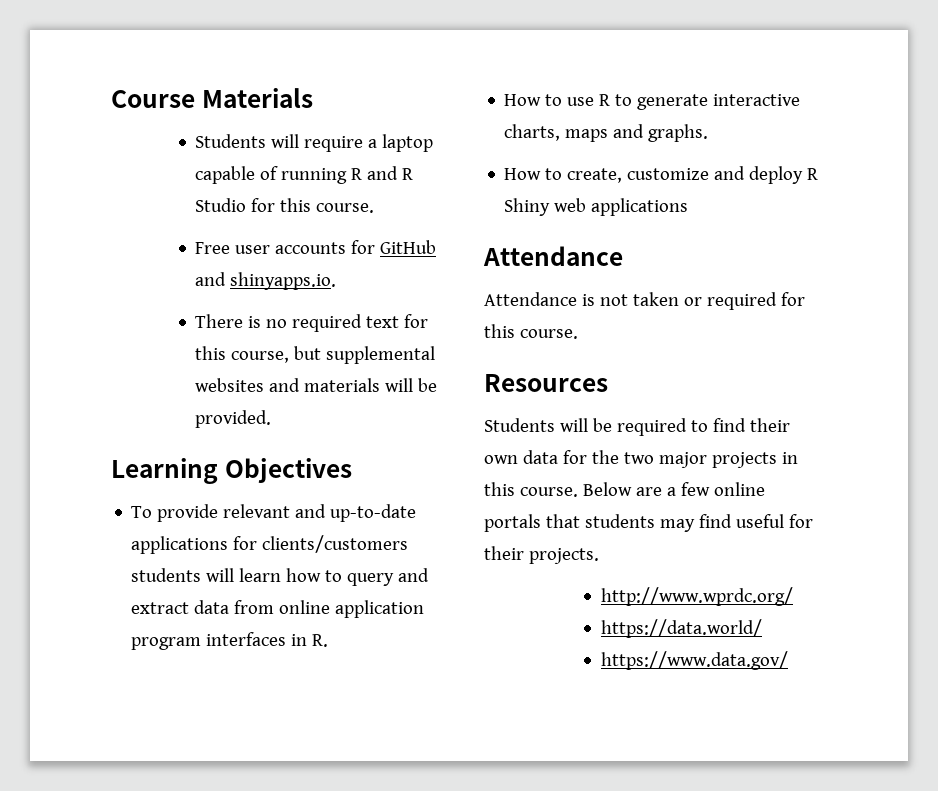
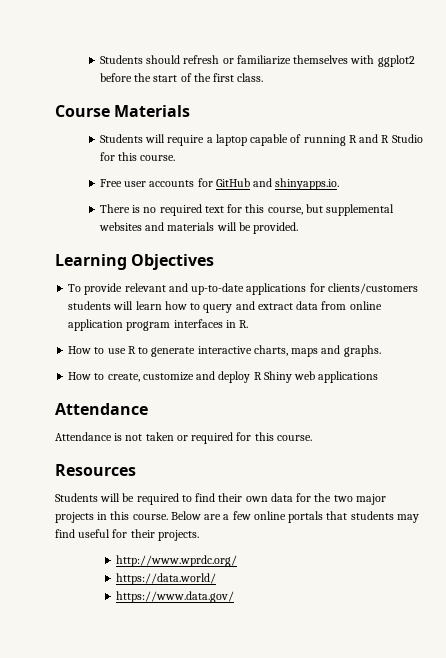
(111, 99) none -> [99,55,415,67] [99,73,264,82] Students should refresh or familiarize themselves with ggplot2 before the start of the first class. //

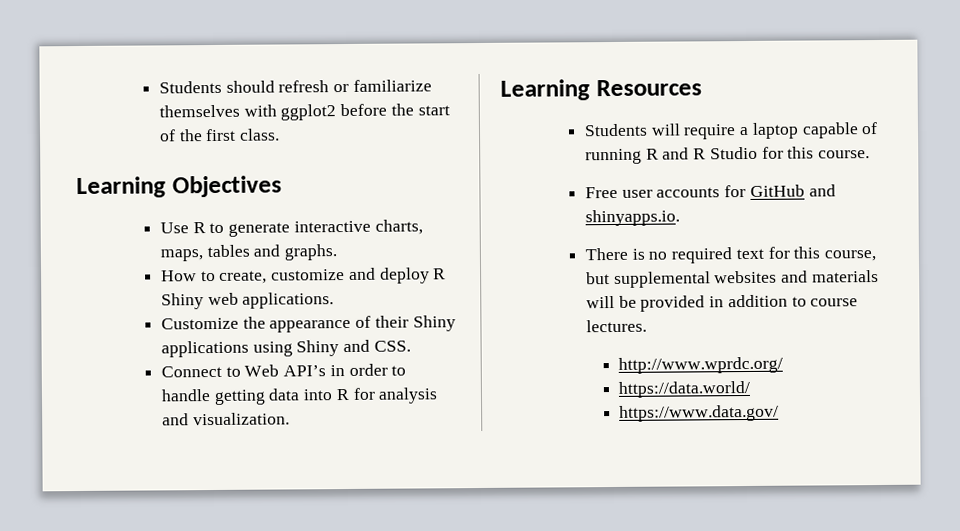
[55,105,191,117] Course Materials -> [76,175,282,199] [159,219,423,237] [159,244,338,262] [160,267,447,284] [160,292,335,310] [160,315,456,333] [160,339,411,358] [160,363,407,378] [160,387,439,405] [161,412,290,426] [500,79,702,101] Learning Objectives // Use R to generate interactive charts, maps, tables and graphs. // How to create, customize and deploy R Shiny web applications. // Customize the appearance of their Shiny applications using Shiny and CSS. // Connect to Web API’s in order to handle getting data into R for analysis and visualization. // Learning Resources
[253,222,299,234] [55,254,215,270] [68,283,418,295] [68,301,382,313] [68,319,249,331] [68,345,381,357] [68,371,379,383] [55,403,148,415] [55,432,312,444] [55,464,136,476] [55,493,386,505] [55,511,419,523] [55,529,199,541] provided. // Learning Objectives // To provide relevant and up-to-date applications for clients/customers students will learn how to query and extract data from online application program interfaces in R. // How to use R to generate interactive charts, maps and graphs. // How to create, customize and deploy R Shiny web applications // Attendance // Attendance is not taken or required for this course. // Resources // Students will be required to find their own data for the two major projects in this course. Below are a few online portals that students may find useful for their projects. -> [640,294,859,312] [585,319,647,333] provided in addition to course lectures.

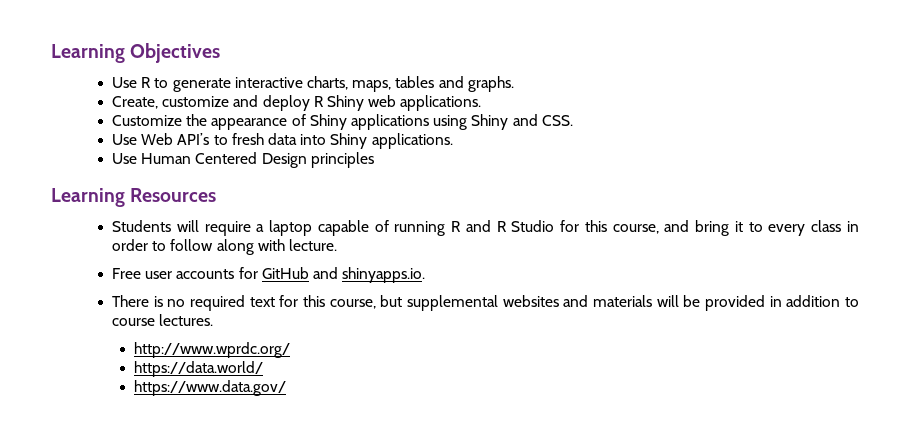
[158,79,432,94] [158,103,450,121] [158,128,281,142] Students should refresh or familiarize themselves with ggplot2 before the start of the first class. // -> (51, 53) none
[160,270,268,284] How to create, -> [112,96,159,109] Create,
[374,315,409,328] their -> (306, 120) none
[160,363,407,378] [160,387,439,405] [161,412,290,426] Connect to Web API’s in order to handle getting data into R for analysis and visualization. -> [112,133,453,149] [112,152,374,168] Use Web API’s to fresh data into Shiny applications. // Use Human Centered Design principles
[818,150,871,159] course. -> [612,220,859,236] [112,239,338,255] course, and bring it to every class in order to follow along with lecture.

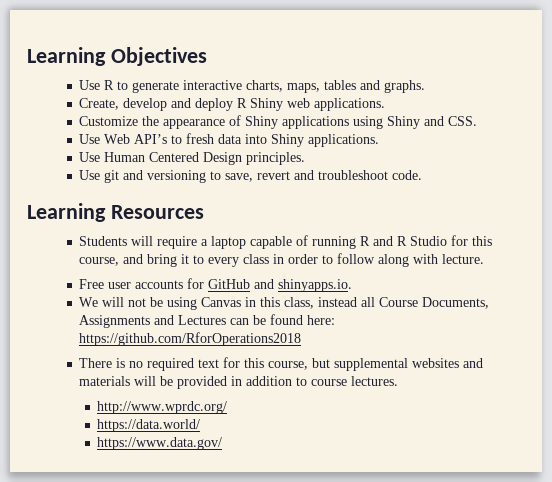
[162,96,230,107] customize -> [123,98,168,111] develop
[310,152,374,168] principles -> [246,152,306,165] [79,170,423,183] principles. // Use git and versioning to save, revert and troubleshoot code.
(426, 275) none -> [79,297,490,310] [79,314,336,328] [79,332,302,346] // We will not be using Canvas in this class, instead all Course Documents, Assignments and Lectures can be found here: https://github.com/RforOperations2018

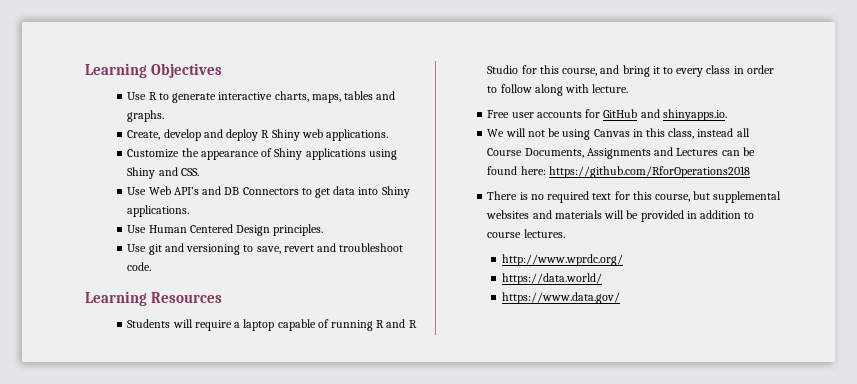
[171,133,215,144] to fresh -> [202,186,330,198] and DB Connectors to get

